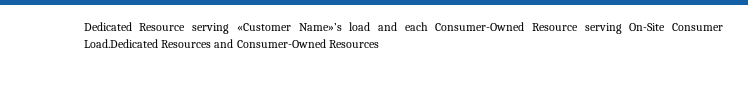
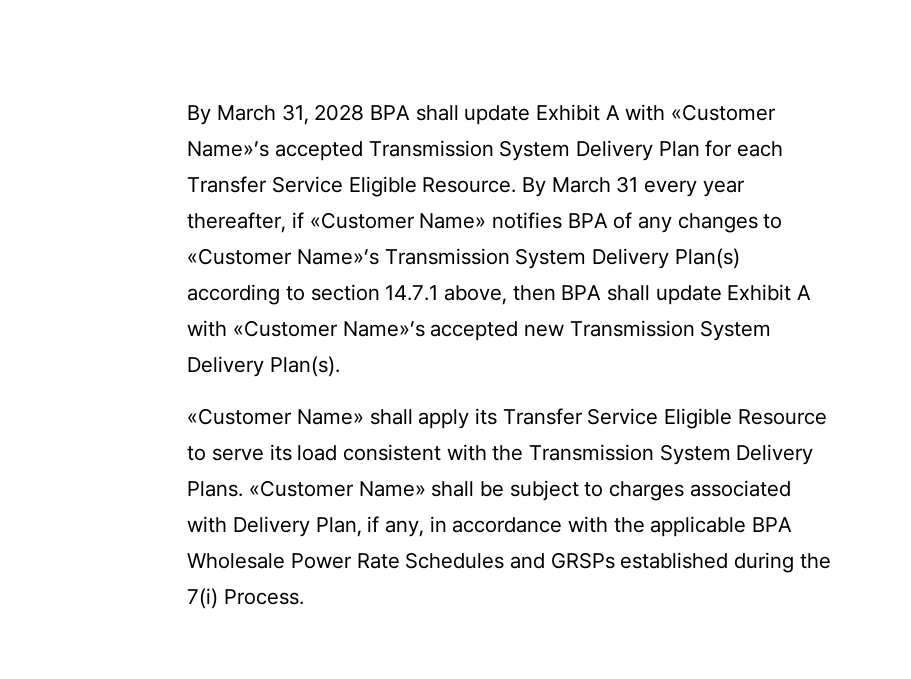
[83,22,723,34] [83,39,379,48] Dedicated Resource serving «Customer Name»’s load and each Consumer-Owned Resource serving On-Site Consumer Load.Dedicated Resources and Consumer-Owned Resources -> [187,104,777,125] [187,140,784,161] [187,176,745,197] [187,212,783,233] [187,248,740,269] [187,284,812,305] [187,320,772,341] [187,356,341,377] [187,408,827,429] [187,444,814,465] [187,480,791,501] [187,516,793,537] [187,552,831,573] [187,588,305,609] By March 31, 2028 BPA shall update Exhibit A with «Customer Name»’s accepted Transmission System Delivery Plan for each Transfer Service Eligible Resource. By March 31 every year thereafter, if «Customer Name» notifies BPA of any changes to «Customer Name»’s Transmission System Delivery Plan(s) according to section 14.7.1 above, then BPA shall update Exhibit A with «Customer Name»’s accepted new Transmission System Delivery Plan(s). // «Customer Name» shall apply its Transfer Service Eligible Resource to serve its load consistent with the Transmission System Delivery Plans. «Customer Name» shall be subject to charges associated with Delivery Plan, if any, in accordance with the applicable BPA Wholesale Power Rate Schedules and GRSPs established during the 7(i) Process.

